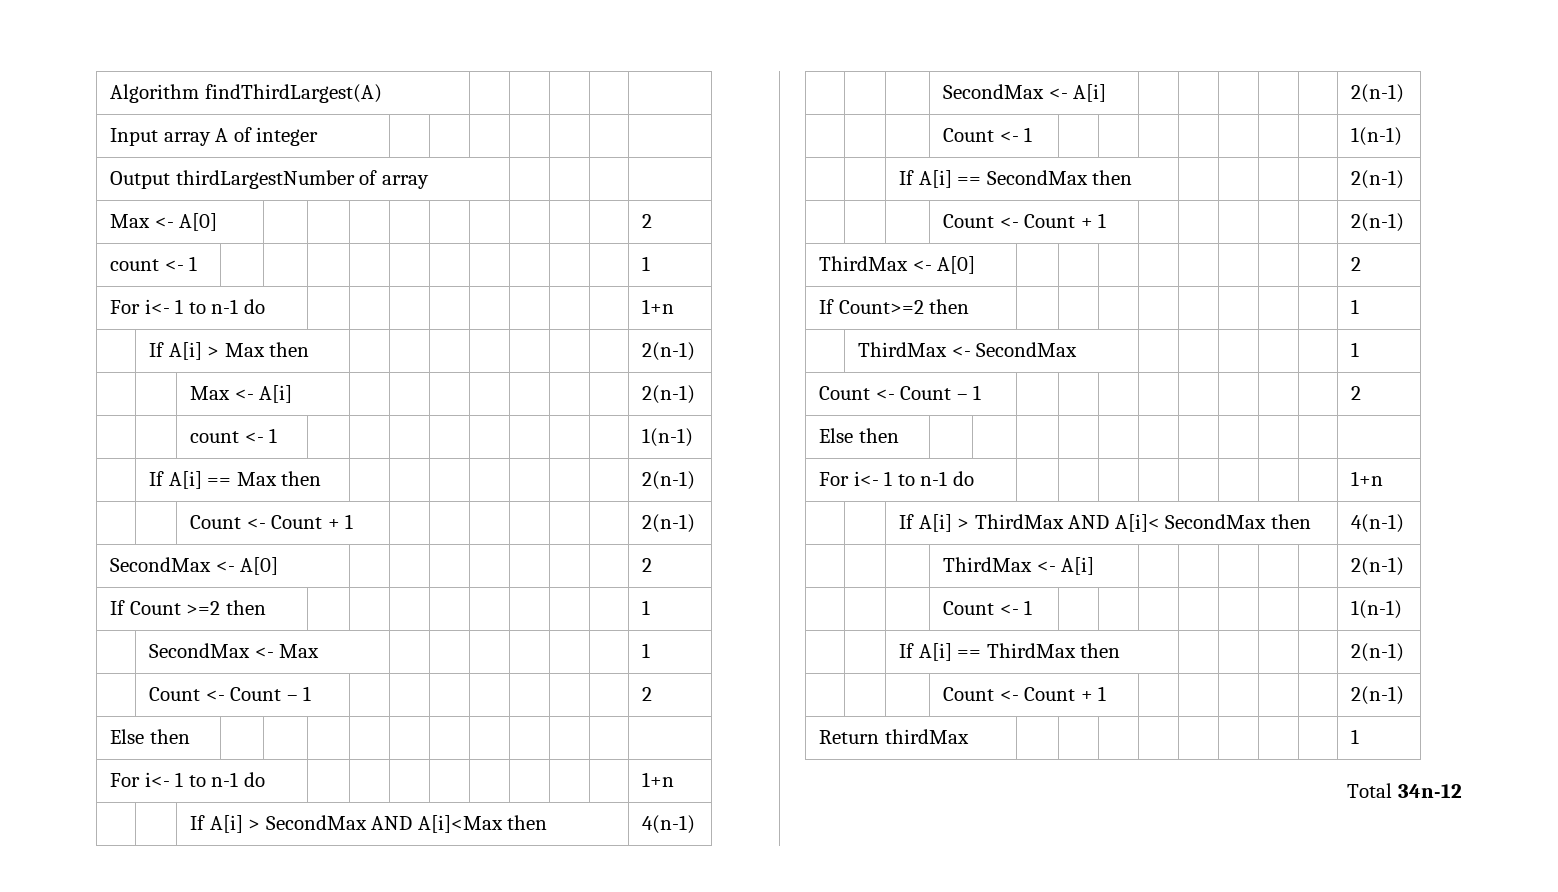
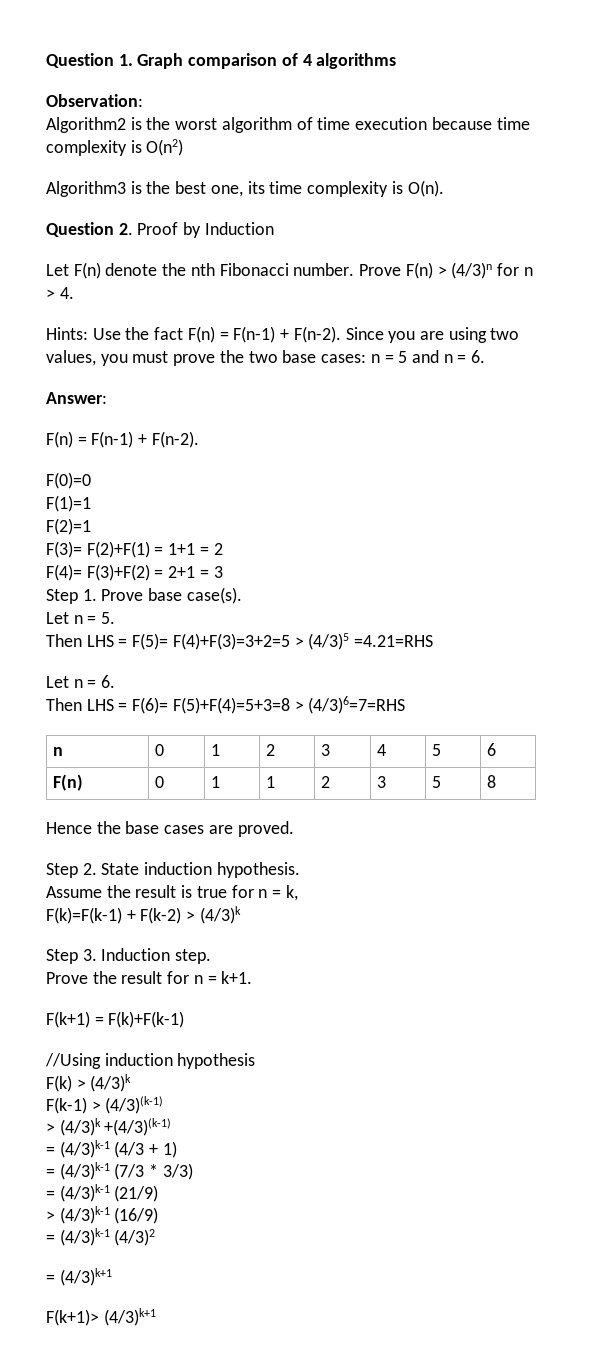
[110,84,382,103] [110,127,319,146] [110,170,429,189] [110,213,218,231] [642,214,653,228] [110,256,198,271] [642,256,651,271] [110,299,265,314] [642,299,675,314] [149,342,310,360] [642,342,696,361] [190,385,293,403] [642,385,696,404] [190,428,278,443] [642,428,694,447] [149,471,322,489] [642,471,696,490] [190,514,354,529] [642,514,696,533] [110,557,279,575] [642,558,653,572] [110,600,266,615] [642,600,651,615] [149,643,320,658] [642,643,651,658] [149,686,312,701] [642,687,653,701] [110,729,190,744] [110,772,265,787] [642,772,675,787] [190,815,548,833] [642,815,696,834] [943,84,1107,102] [1351,84,1405,103] [943,127,1033,142] [1351,127,1403,146] [899,170,1133,188] [1351,170,1405,189] [943,213,1107,228] [1351,213,1405,232] [819,256,976,274] [1351,257,1362,271] [819,299,970,314] [1351,299,1360,314] [858,342,1078,357] [1351,342,1360,357] [819,385,982,400] [1351,386,1362,400] [819,428,899,443] [819,471,974,486] [1351,471,1384,486] [899,514,1311,532] [1351,514,1405,533] [943,557,1095,575] [1351,557,1405,576] [943,600,1033,615] [1351,600,1403,619] [899,643,1121,661] [1351,643,1405,662] [943,686,1107,701] [1351,686,1405,705] [819,729,969,744] [1351,729,1360,744] [1347,783,1462,798] Algorithm findThirdLargest(A) | | | | | // Input array A of integer | | | | | | | // Output thirdLargestNumber of array | | | | // Max <- A[0] | | | | | | | | | | 2 // count <- 1 | | | | | | | | | | | 1 // For i<- 1 to n-1 do | | | | | | | | | 1+n // | If A[i] > Max then | | | | | | | | 2(n-1) // | | Max <- A[i] | | | | | | | | 2(n-1) // | | count <- 1 | | | | | | | | | 1(n-1) // | If A[i] == Max then | | | | | | | | 2(n-1) // | | Count <- Count + 1 | | | | | | | 2(n-1) // SecondMax <- A[0] | | | | | | | | 2 // If Count >=2 then | | | | | | | | | 1 // | SecondMax <- Max | | | | | | | 1 // | Count <- Count – 1 | | | | | | | | 2 // Else then | | | | | | | | | | | // For i<- 1 to n-1 do | | | | | | | | | 1+n // | | If A[i] > SecondMax AND A[i]<Max then | 4(n-1) // | | | SecondMax <- A[i] | | | | | | 2(n-1) // | | | Count <- 1 | | | | | | | | 1(n-1) // | | If A[i] == SecondMax then | | | | | 2(n-1) // | | | Count <- Count + 1 | | | | | | 2(n-1) // ThirdMax <- A[0] | | | | | | | | | 2 // If Count>=2 then | | | | | | | | | 1 // | ThirdMax <- SecondMax | | | | | | 1 // Count <- Count – 1 | | | | | | | | | 2 // Else then | | | | | | | | | | | // For i<- 1 to n-1 do | | | | | | | | | 1+n // | | If A[i] > ThirdMax AND A[i]< SecondMax then | 4(n-1) // | | | ThirdMax <- A[i] | | | | | | 2(n-1) // | | | Count <- 1 | | | | | | | | 1(n-1) // | | If A[i] == ThirdMax then | | | | | 2(n-1) // | | | Count <- Count + 1 | | | | | | 2(n-1) // Return thirdMax | | | | | | | | | 1 // Total 34n-12 -> [46,53,397,69] [46,94,143,107] [46,117,530,133] [46,139,184,156] [46,180,444,197] [46,222,274,238] [46,262,533,279] [46,287,74,299] [46,326,520,343] [46,350,486,366] [46,392,107,404] [46,431,199,448] [46,472,91,489] [46,495,91,512] [46,518,91,535] [46,541,223,558] [46,564,223,581] [46,587,242,604] [46,612,116,624] [46,633,434,650] [46,675,116,688] [46,696,406,714] [53,747,64,756] [155,744,165,756] [211,744,221,756] [266,744,276,756] [321,744,331,756] [377,744,387,756] [432,744,442,756] [487,743,497,756] [53,774,84,791] [155,776,165,788] [211,776,221,788] [266,776,276,788] [321,776,331,788] [377,776,387,788] [432,776,442,788] [487,775,497,788] [46,821,294,837] [46,862,300,878] [46,885,298,901] [46,906,241,924] [46,948,212,964] [46,971,253,984] [46,1011,185,1028] [45,1053,256,1069] [46,1074,132,1092] [46,1096,164,1114] [46,1118,172,1136] [46,1140,177,1158] [46,1162,193,1180] [46,1184,159,1202] [46,1206,159,1224] [46,1228,156,1246] [46,1268,112,1286] [46,1308,156,1326] Question 1. Graph comparison of 4 algorithms // Observation: // Algorithm2 is the worst algorithm of time execution because time complexity is O(n2) // Algorithm3 is the best one, its time complexity is O(n). // Question 2. Proof by Induction // Let F(n) denote the nth Fibonacci number. Prove F(n) > (4/3)n for n > 4. // Hints: Use the fact F(n) = F(n-1) + F(n-2). Since you are using two values, you must prove the two base cases: n = 5 and n = 6. // Answer: // F(n) = F(n-1) + F(n-2). // F(0)=0 // F(1)=1 // F(2)=1 // F(3)= F(2)+F(1) = 1+1 = 2 // F(4)= F(3)+F(2) = 2+1 = 3 // Step 1. Prove base case(s). // Let n = 5. // Then LHS = F(5)= F(4)+F(3)=3+2=5 > (4/3)5 =4.21=RHS // Let n = 6. // Then LHS = F(6)= F(5)+F(4)=5+3=8 > (4/3)6=7=RHS // n | 0 | 1 | 2 | 3 | 4 | 5 | 6 // F(n) | 0 | 1 | 1 | 2 | 3 | 5 | 8 // Hence the base cases are proved. // Step 2. State induction hypothesis. // Assume the result is true for n = k, // F(k)=F(k-1) + F(k-2) > (4/3)k // Step 3. Induction step. // Prove the result for n = k+1. // F(k+1) = F(k)+F(k-1) // //Using induction hypothesis // F(k) > (4/3)k // F(k-1) > (4/3)(k-1) // > (4/3)k +(4/3)(k-1) // = (4/3)k-1 (4/3 + 1) // = (4/3)k-1 (7/3 * 3/3) // = (4/3)k-1 (21/9) // > (4/3)k-1 (16/9) // = (4/3)k-1 (4/3)2 // = (4/3)k+1 // F(k+1)> (4/3)k+1

